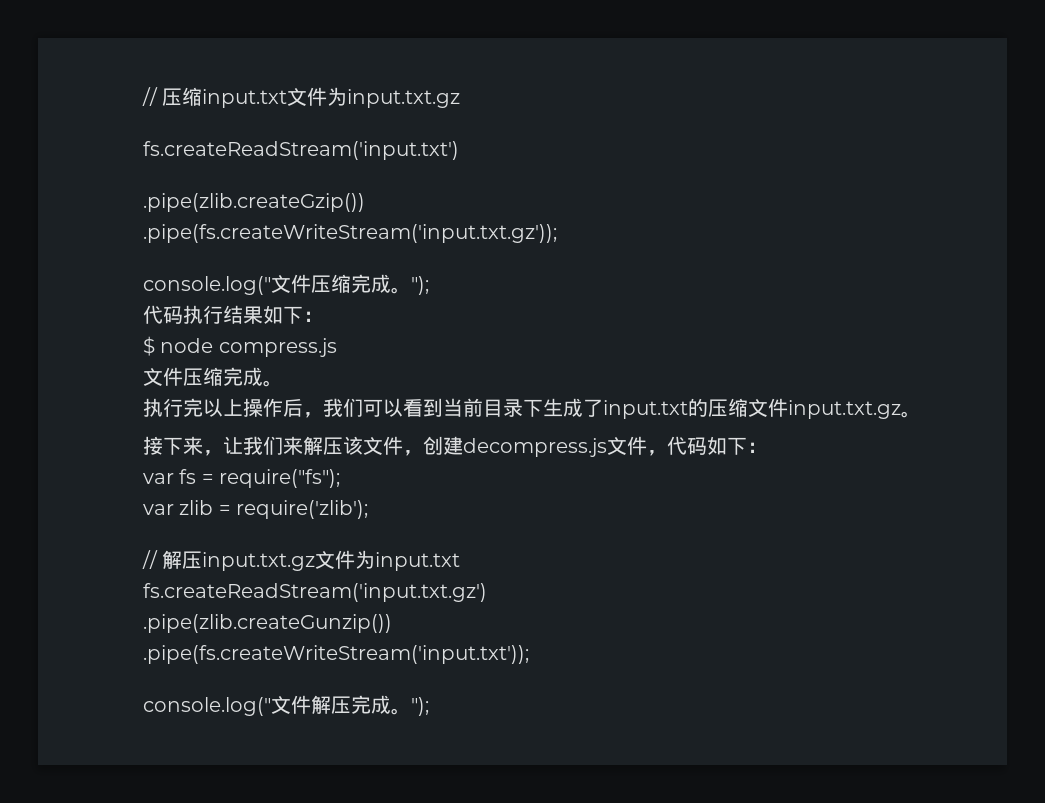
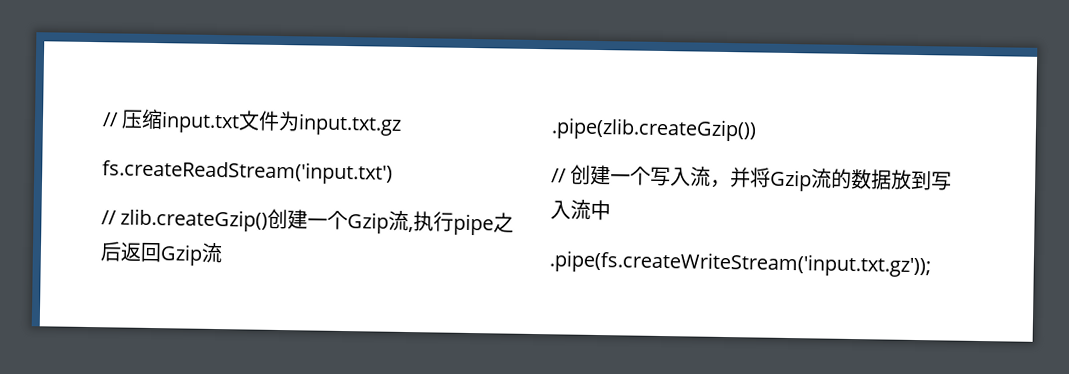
[143,193,365,212] [143,224,557,243] [143,274,429,295] [143,305,323,324] [143,336,337,357] [143,367,283,387] [143,398,921,419] [143,436,767,457] [143,469,341,488] [143,500,369,519] [142,550,461,571] [143,583,487,602] [143,614,392,633] [143,645,529,664] [143,695,429,716] .pipe(zlib.createGzip()) // .pipe(fs.createWriteStream('input.txt.gz')); // console.log("文件压缩完成。"); // 代码执行结果如下： // $ node compress.js // 文件压缩完成。 // 执行完以上操作后，我们可以看到当前目录下生成了input.txt的压缩文件input.txt.gz。 // 接下来，让我们来解压该文件，创建decompress.js文件，代码如下： // var fs = require("fs"); // var zlib = require('zlib'); // // 解压input.txt.gz文件为input.txt // fs.createReadStream('input.txt.gz') // .pipe(zlib.createGunzip()) // .pipe(fs.createWriteStream('input.txt')); // console.log("文件解压完成。"); -> [101,208,515,236] [100,241,223,266] [551,117,757,142] [551,164,953,192] [550,199,611,221] [549,250,931,278] // zlib.createGzip()创建一个Gzip流,执行pipe之后返回Gzip流 // .pipe(zlib.createGzip()) // // 创建一个写入流，并将Gzip流的数据放到写入流中 // .pipe(fs.createWriteStream('input.txt.gz'));

